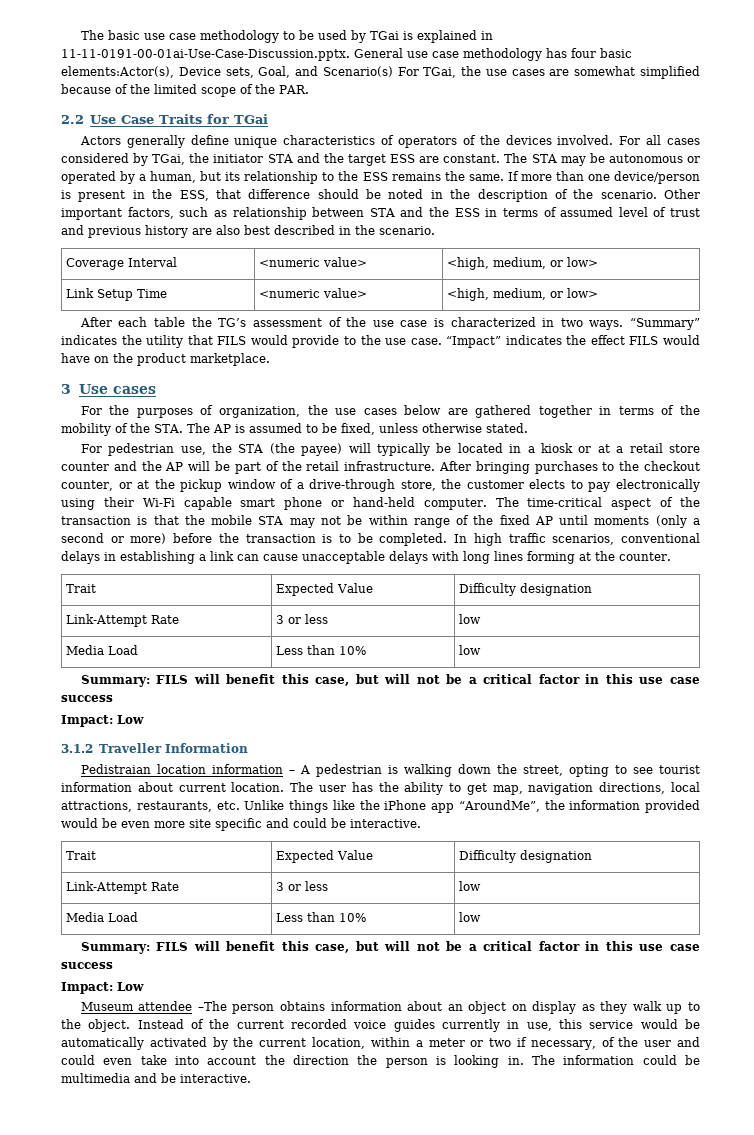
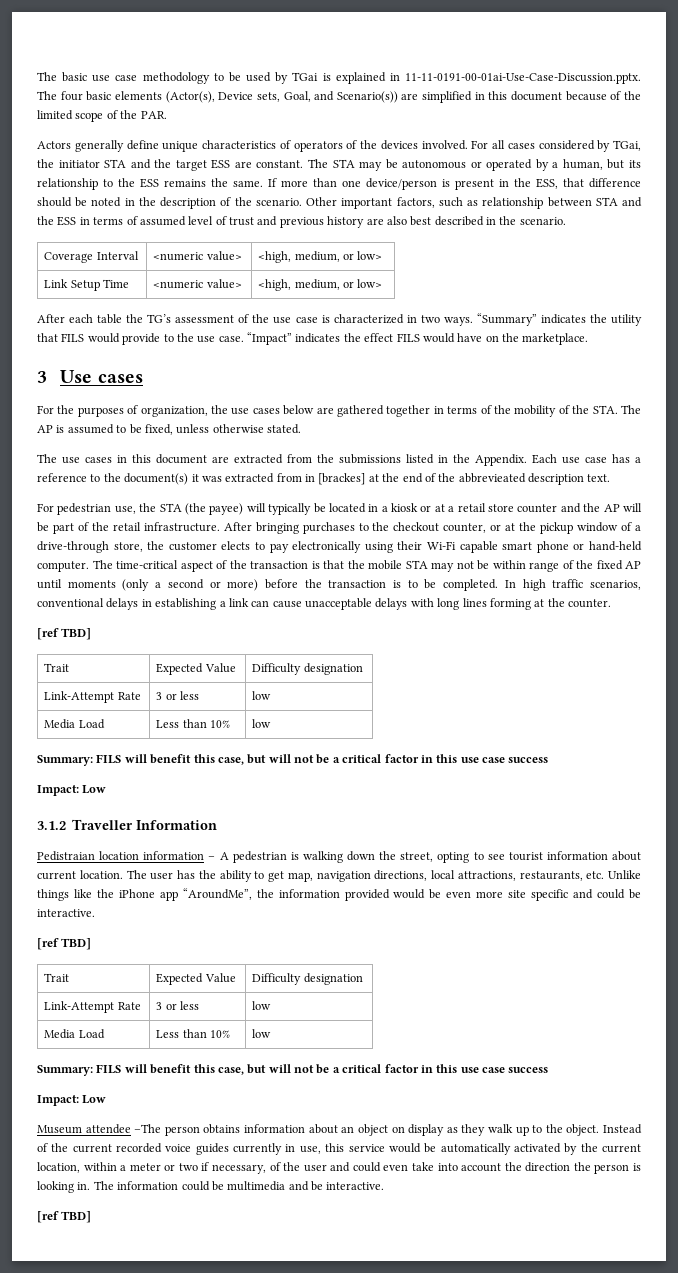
[354,48,632,61] [61,66,700,79] General use case methodology has four basic elements:Actor(s), Device sets, Goal, and Scenario(s) For TGai, the use cases are somewhat simplified -> [37,91,563,103] The four basic elements (Actor(s), Device sets, Goal, and Scenario(s)) are simplified in this document
[61,114,268,124] // 2.2 Use Case Traits for TGai -> (167, 115) none
[137,353,186,366] product -> (519, 337) none
(528, 428) none -> [37,454,641,466] [37,473,611,485] // The use cases in this document are extracted from the submissions listed in the Appendix. Each use case has a reference to the document(s) it was extracted from in [brackes] at the end of the abbrevieated description text.
(671, 556) none -> [37,628,92,640] // [ref TBD]
(421, 823) none -> [37,938,92,950] // [ref TBD]
(251, 1078) none -> [37,1211,92,1223] // [ref TBD]

